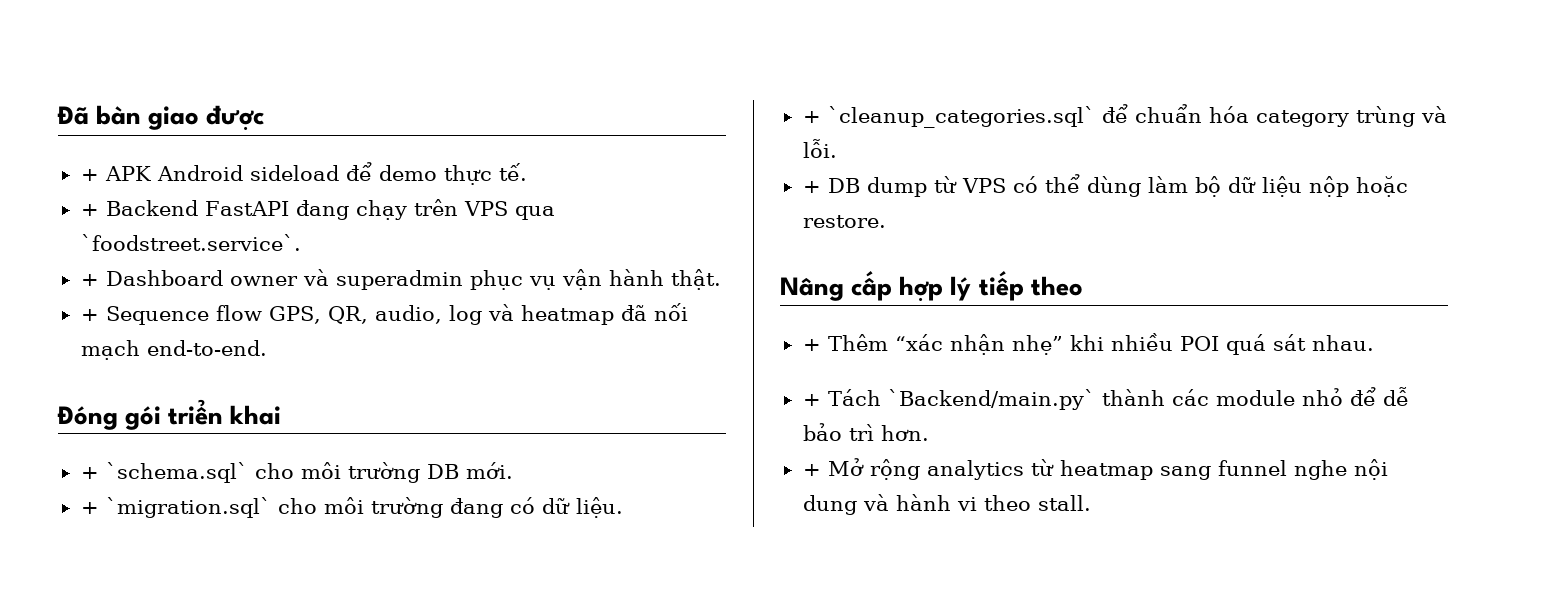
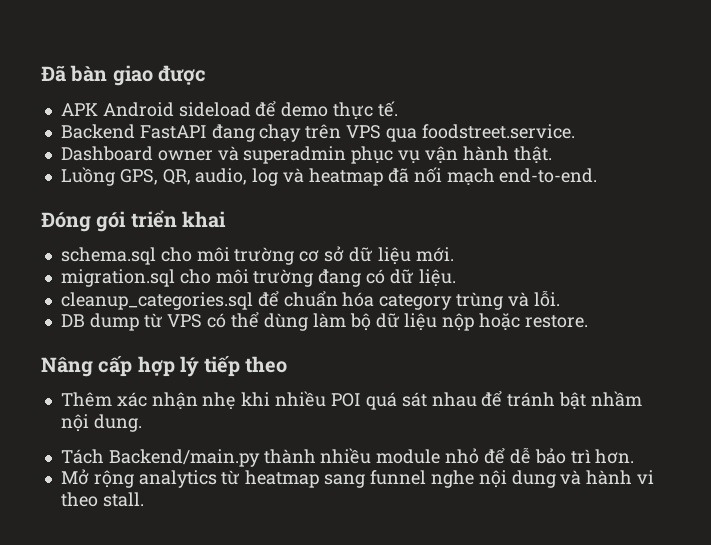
[80,169,99,181] + -> (207, 75) none
[80,204,99,216] + -> (398, 109) none
[80,234,301,251] [80,274,99,286] `foodstreet.service`. // + -> [421,124,575,139] foodstreet.service. //
[80,305,262,325] + Sequence flow -> [60,167,115,186] Luồng
[80,462,459,483] + `schema.sql` cho môi trường DB -> [60,246,411,265] schema.sql cho môi trường cơ sở dữ liệu
[80,497,271,518] + `migration.sql` -> [60,269,175,287] migration.sql
[802,106,1095,128] + `cleanup_categories.sql` -> [60,292,253,310] cleanup_categories.sql
[802,181,821,193] + -> (560, 298) none
[802,334,1063,355] + Thêm “xác nhận nhẹ” -> [60,392,237,409] Thêm xác nhận nhẹ
[1311,335,1374,351] [802,389,1209,410] nhau. // + Tách `Backend/main.py` thành các -> [431,391,642,409] [60,414,142,432] [60,448,372,467] nhau để tránh bật nhầm nội dung. // Tách Backend/main.py thành nhiều
[802,464,821,476] + -> (635, 456) none

